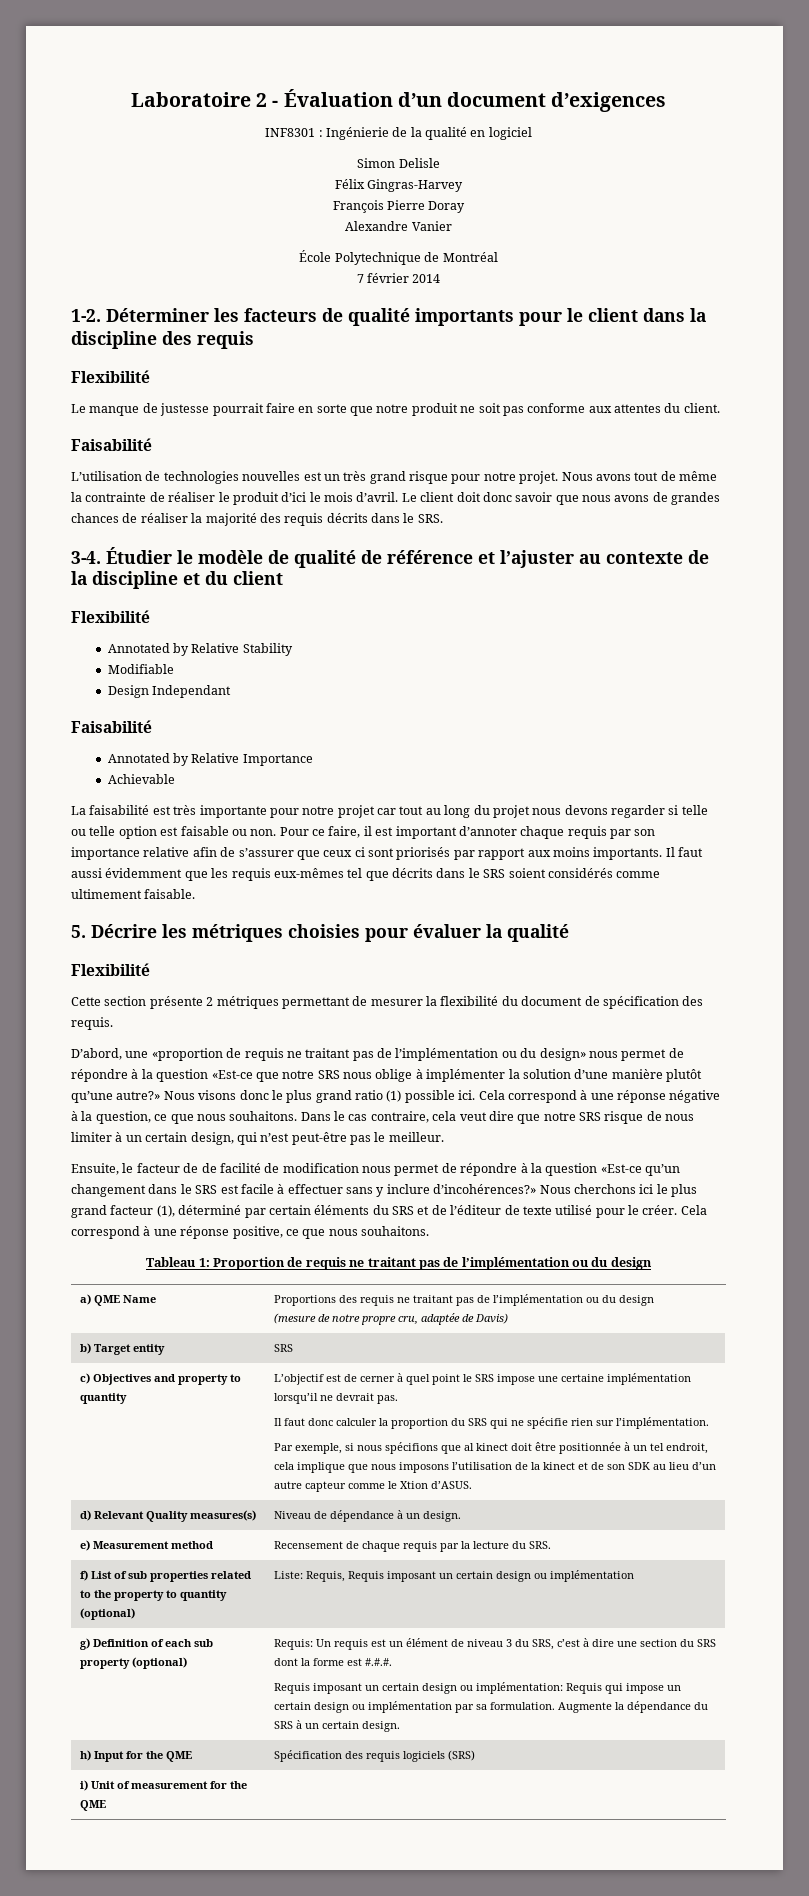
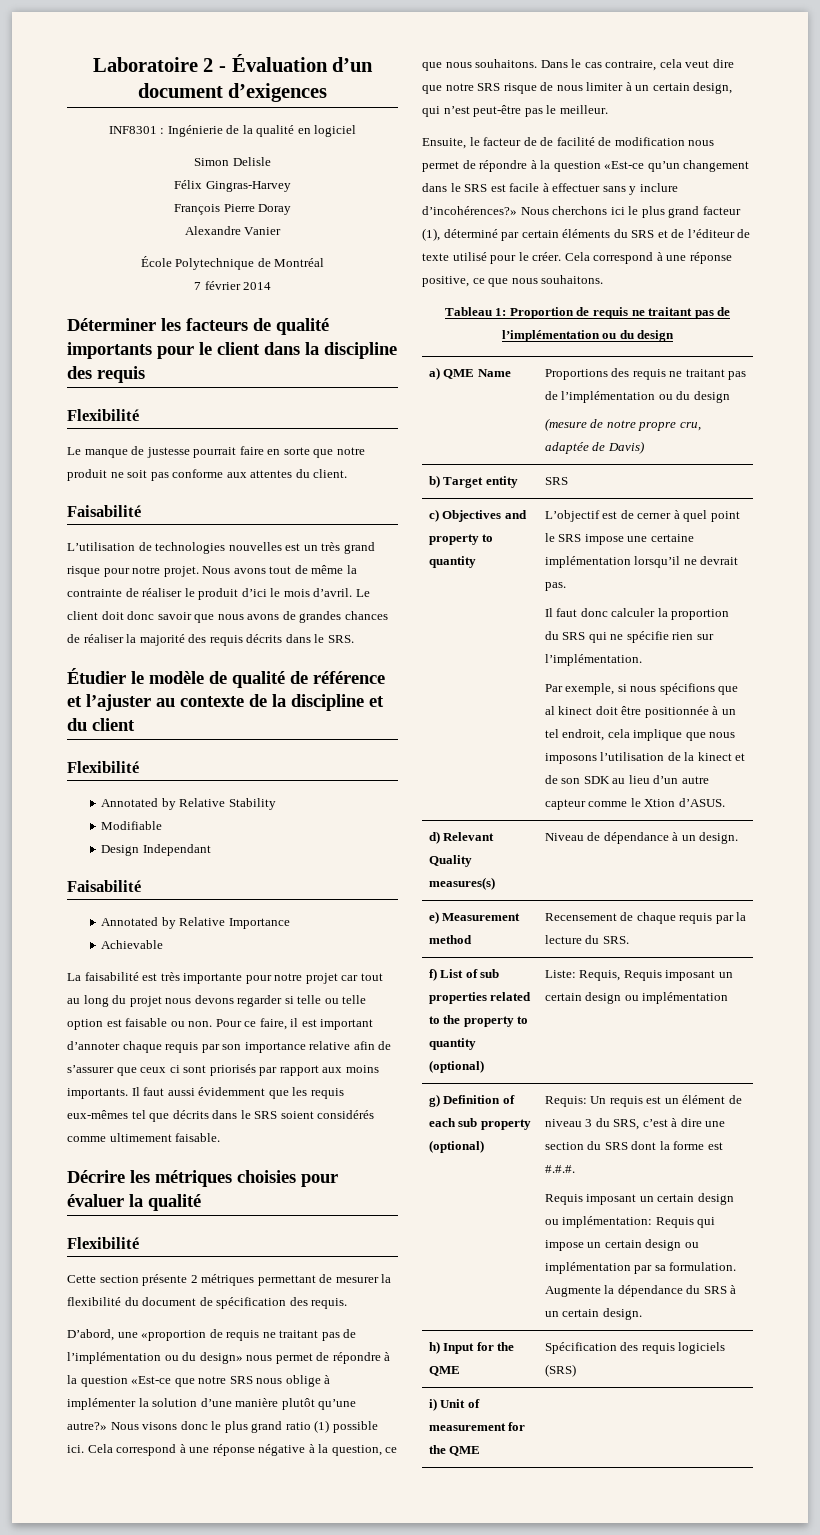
[71,309,101,322] 1-2. -> (272, 286) none
[71,551,101,564] 3-4. -> (354, 639) none
[71,925,86,938] 5. -> (221, 1137) none

